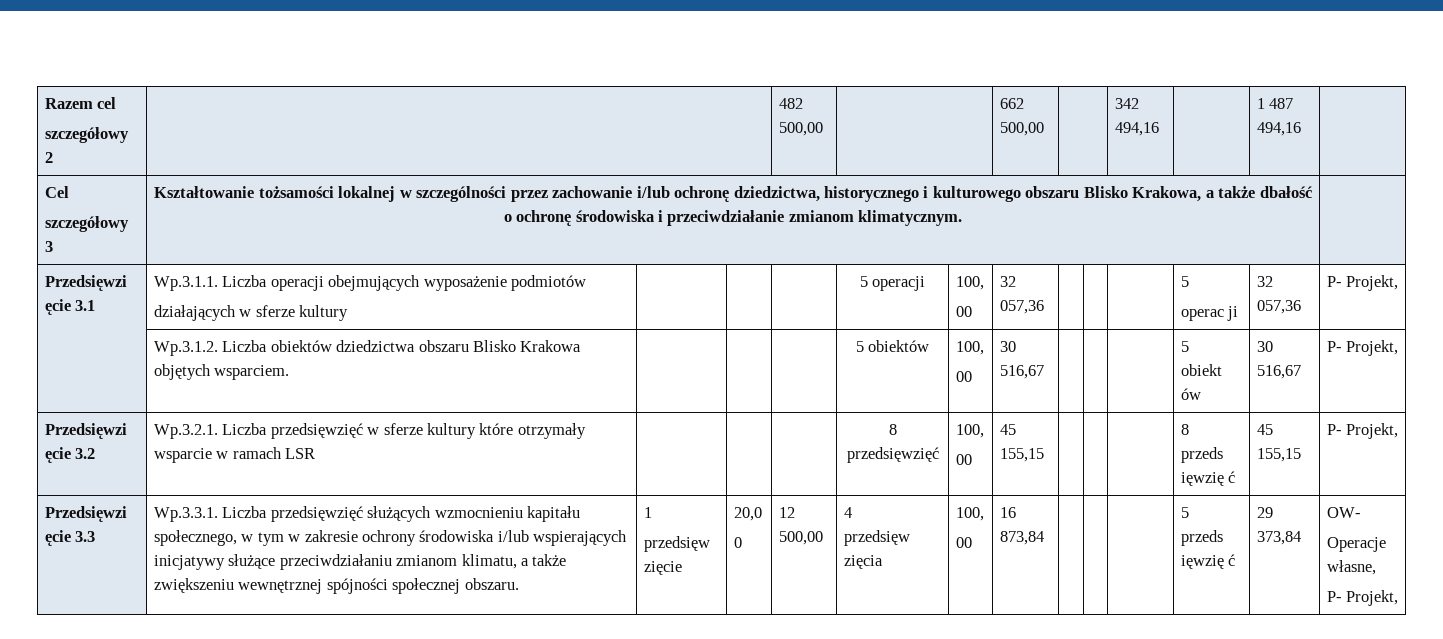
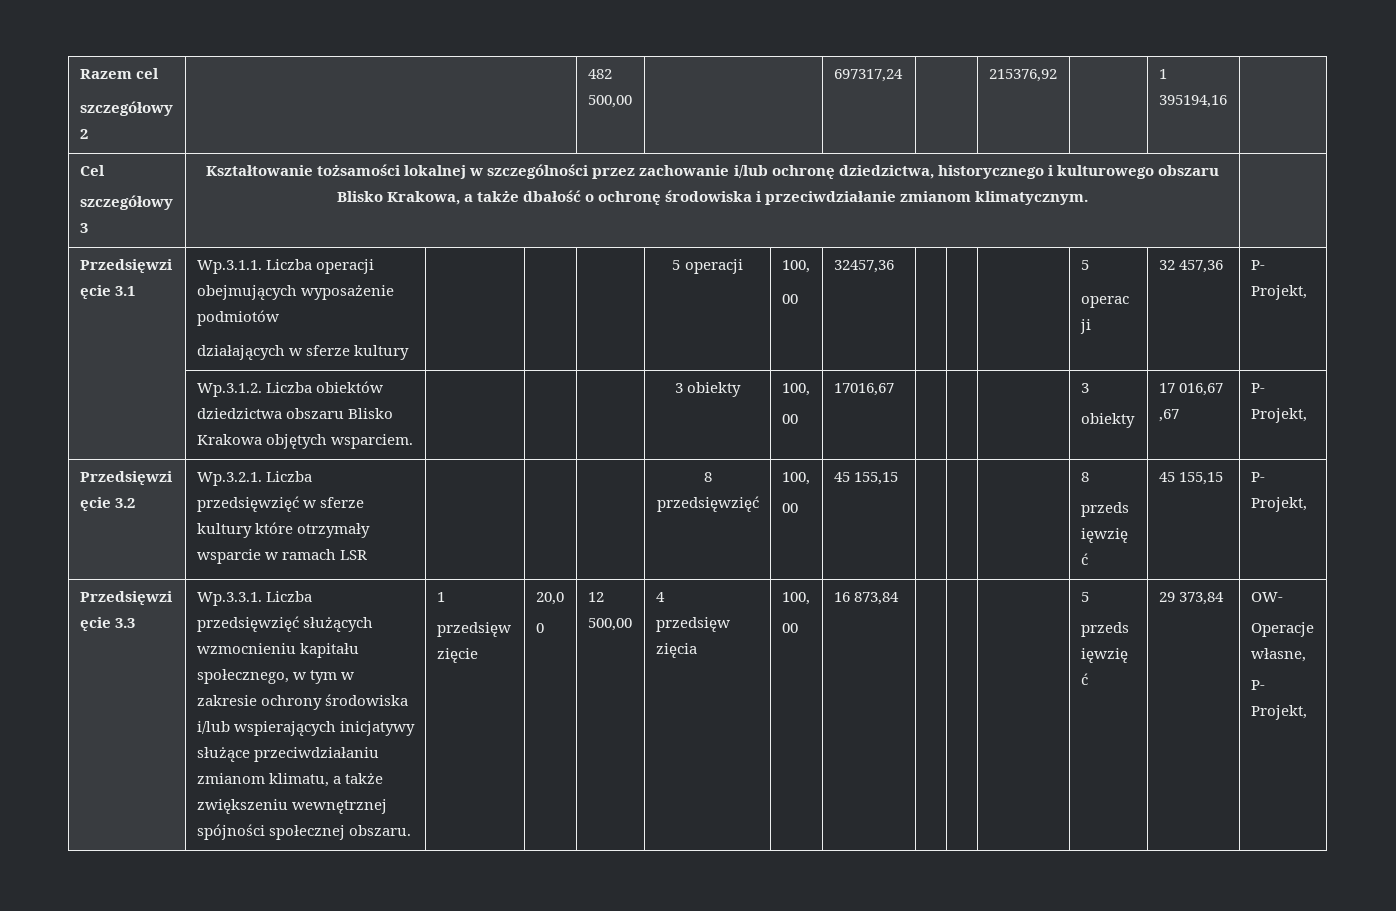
[999,98,1024,109] [999,122,1044,136] [1114,98,1139,109] [1114,122,1159,136] [1256,98,1294,109] [1256,122,1301,136] 662 500,00 | | 342 494,16 | | 1 487 494,16 -> [833,69,903,82] [988,69,1057,82] [1158,69,1167,79] [1158,95,1227,108] 697317,24 | | 215376,92 | | 1 395194,16
[999,276,1016,287] [999,300,1044,314] 32 057,36 -> [833,260,894,273] 32457,36
[1256,300,1301,314] 057,36 -> [1178,260,1223,273] 457,36
[855,340,930,352] [955,341,984,355] [955,371,972,382] [999,341,1016,352] [999,365,1044,379] [1180,341,1189,352] [1180,364,1222,376] [1180,388,1201,400] [1256,341,1273,352] [1256,365,1301,379] 5 obiektów | 100, // 00 | 30 516,67 | | | | 5 // obiekt ów | 30 516,67 -> [674,382,742,397] [781,383,810,396] [781,414,798,424] [833,383,894,396] [1080,383,1089,393] [1080,413,1135,428] [1158,383,1223,396] [1158,409,1179,422] 3 obiekty | 100, // 00 | 17016,67 | | | | 3 // obiekty | 17 016,67 ,67

